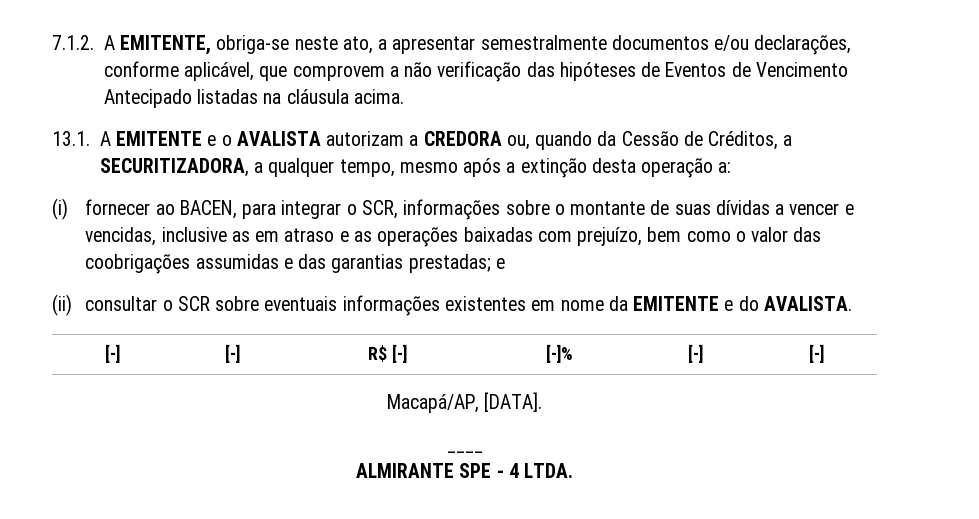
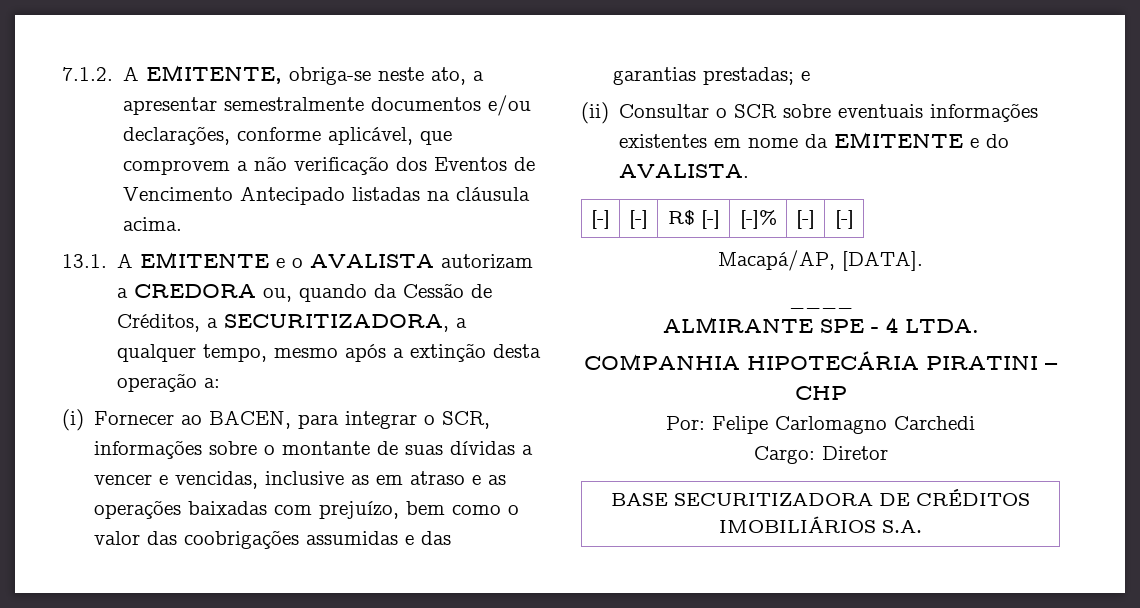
[526,62,661,81] das hipóteses de -> [396,157,428,171] dos
[85,199,151,215] fornecer -> [94,411,175,425] Fornecer
[85,296,158,311] consultar -> [619,104,710,118] Consultar
(574, 470) none -> [584,351,1058,370] [794,386,847,400] [666,416,975,434] [753,446,888,464] [611,489,1030,506] [719,516,922,533] // COMPANHIA HIPOTECÁRIA PIRATINI – CHP // Por: Felipe Carlomagno Carchedi // Cargo: Diretor // BASE SECURITIZADORA DE CRÉDITOS IMOBILIÁRIOS S.A.

